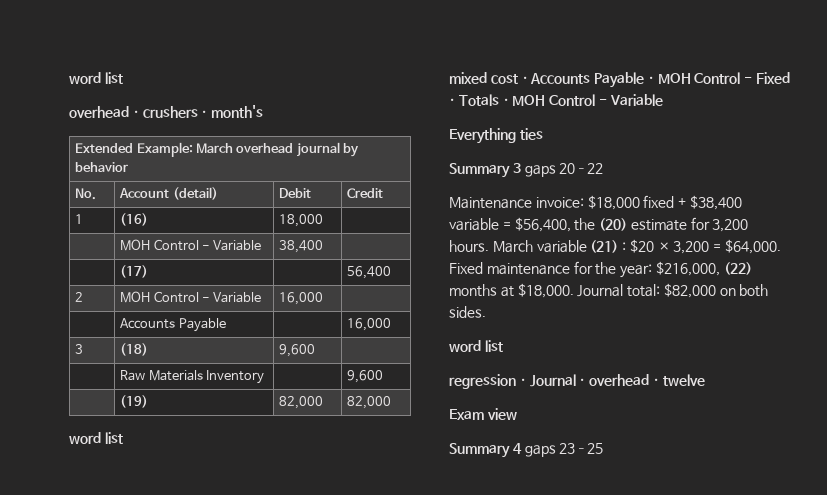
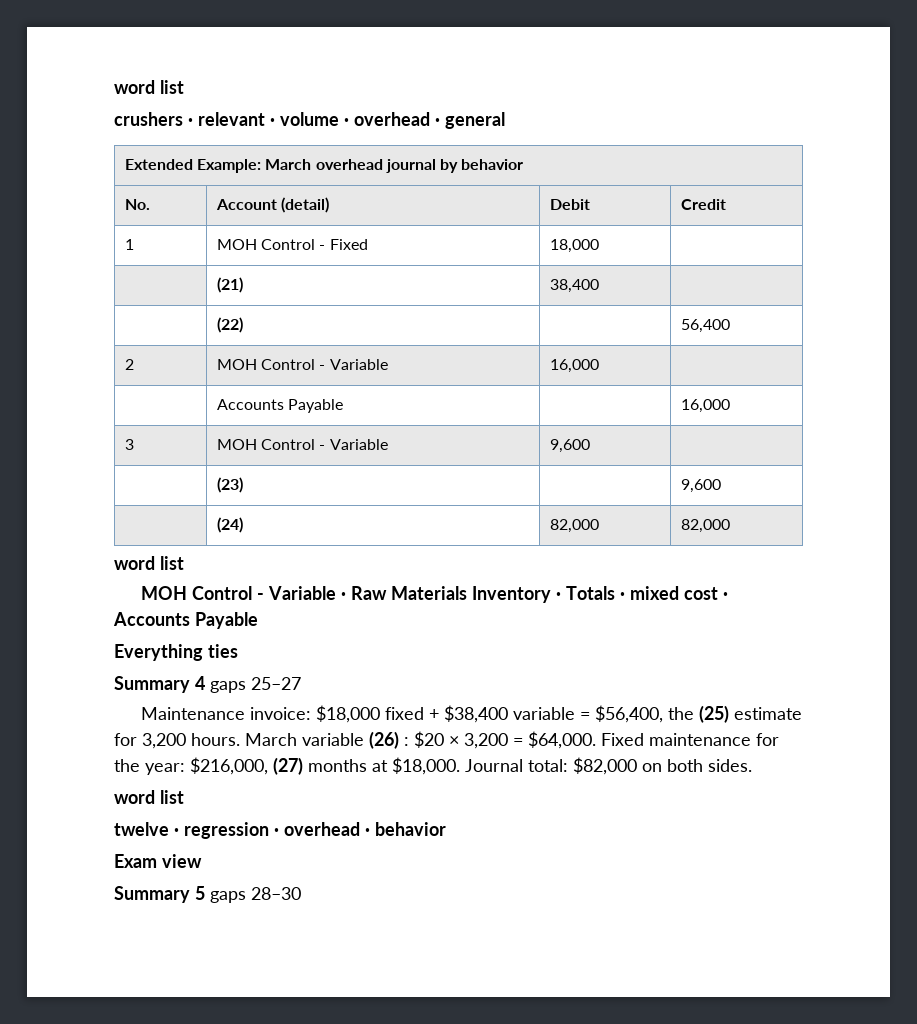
[69,72,123,84] [69,105,264,118] word list // overhead · crushers · month's -> [114,80,184,94] [114,112,505,129] word list // crushers · relevant · volume · overhead · general
[120,213,149,226] [279,214,324,227] [120,239,262,251] (16) | 18,000 | // | MOH Control - Variable -> [216,239,368,250] [549,239,599,253] [216,277,243,293] MOH Control - Fixed | 18,000 | // | (21)
[120,265,149,278] (17) -> [216,317,243,333] (22)
[120,343,149,356] [279,344,316,357] [120,370,265,384] (18) | 9,600 | // | Raw Materials Inventory -> [216,439,388,450] [549,439,590,453] [216,477,243,493] MOH Control - Variable | 9,600 | // | (23)
[120,395,149,408] (19) -> [216,517,243,533] (24)
(123, 438) none -> [140,586,625,603] MOH Control - Variable · Raw Materials Inventory · Totals ·
[647,72,791,84] [449,94,663,106] · MOH Control - Fixed · Totals · MOH Control - Variable -> (258, 620) none
[512,163,604,177] 3 gaps 20–22 -> [195,676,301,693] 4 gaps 25–27
[599,218,628,231] (20) -> [698,705,729,723] (25)
[590,240,619,253] (21) -> [369,731,399,749] (26)
[723,262,752,275] (22) -> [273,757,303,775] (27)
[449,374,705,389] regression · Journal · overhead · twelve -> [114,822,446,839] twelve · regression · overhead · behavior
[512,443,604,457] 4 gaps 23–25 -> [195,886,301,903] 5 gaps 28–30

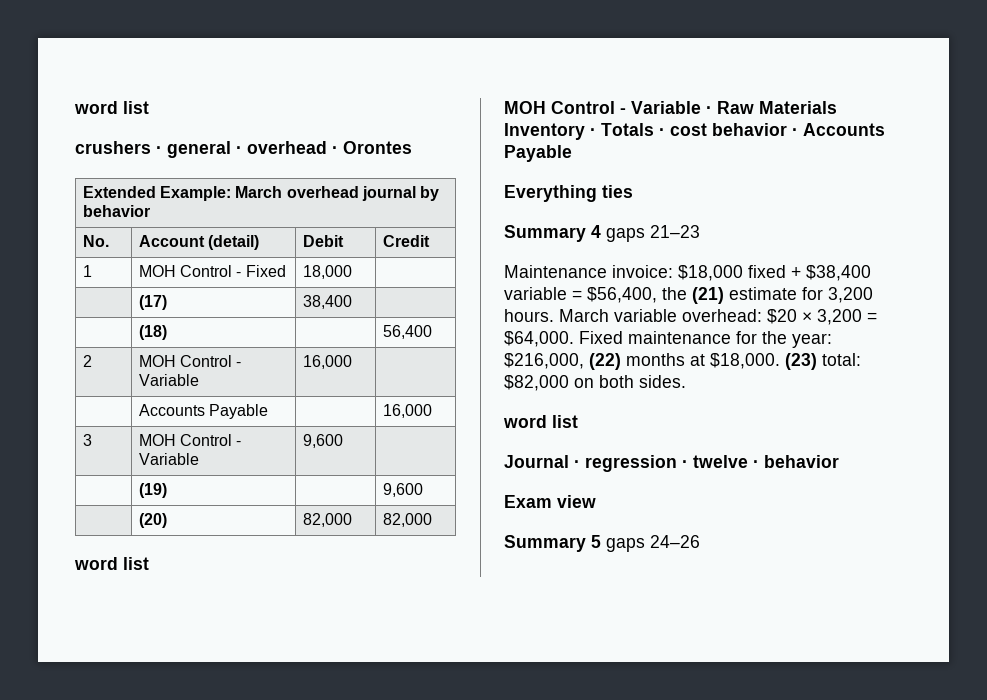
[198,112,505,129] relevant · volume · overhead · general -> [167,141,412,158] general · overhead · Orontes
[216,277,243,293] (21) -> [138,295,167,310] (17)
[216,317,243,333] (22) -> [138,325,167,340] (18)
[216,477,243,493] (23) -> [138,483,167,498] (19)
[216,517,243,533] (24) -> [138,513,167,528] (20)
[629,586,718,600] mixed cost -> [670,123,787,136] cost behavior
[251,677,301,690] 25–27 -> [650,225,700,238] 21–23
[698,705,729,723] (25) -> [692,287,724,304] (21)
[369,731,409,749] (26) : -> [682,309,762,322] overhead:
[273,757,303,775] (27) -> [589,353,621,370] (22)
[465,759,523,772] Journal -> [785,353,817,370] (23)
[114,822,169,836] twelve -> [504,455,569,468] Journal
[284,822,360,836] overhead -> [693,455,748,468] twelve
[251,887,301,900] 28–30 -> [650,535,700,548] 24–26

